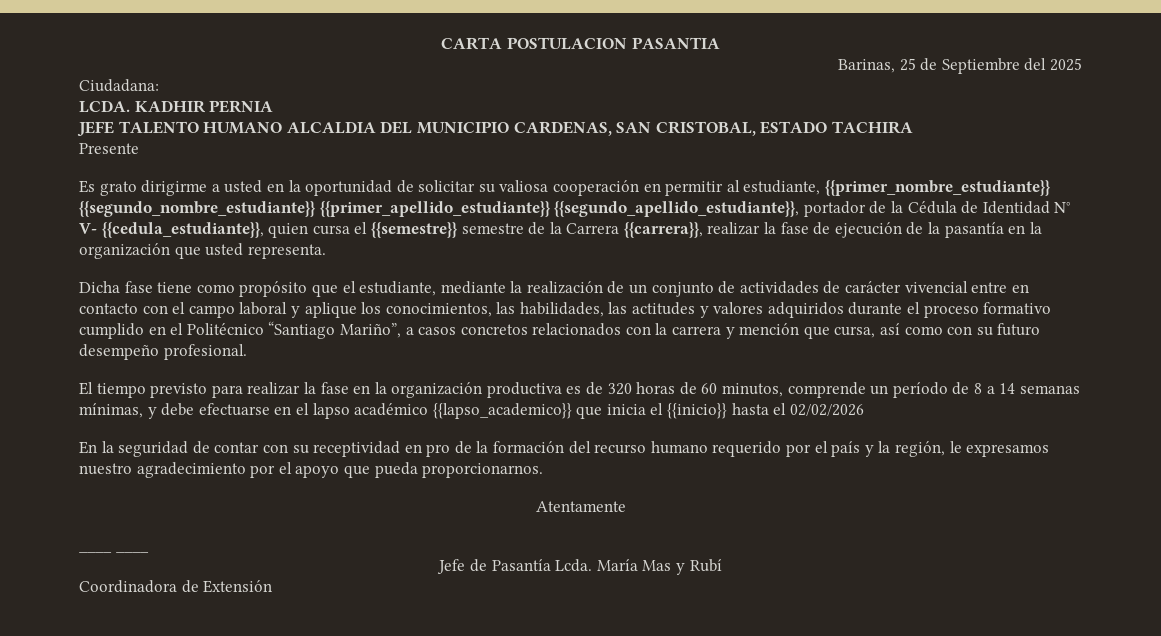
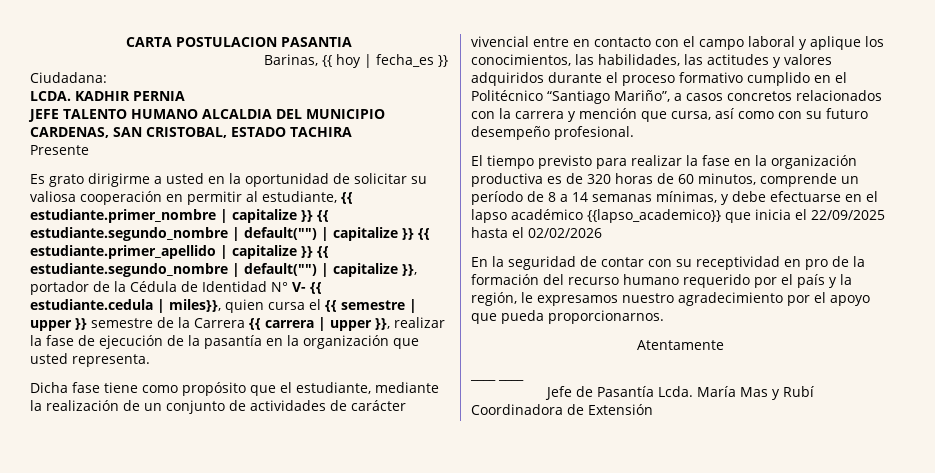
[899,58,1082,74] 25 de Septiembre del 2025 -> [322,54,448,68] {{ hoy | fecha_es }}
[825,180,1052,196] [79,201,800,217] {{primer_nombre_estudiante}} {{segundo_nombre_estudiante}} {{primer_apellido_estudiante}} {{segundo_apellido_estudiante}}, -> [341,192,353,204] [30,209,329,223] [30,227,430,241] [30,245,329,259] [30,263,417,277] {{ estudiante.primer_nombre | capitalize }} {{ estudiante.segundo_nombre | default("") | capitalize }} {{ estudiante.primer_apellido | capitalize }} {{ estudiante.segundo_nombre | default("") | capitalize }},
[101,222,703,238] {{cedula_estudiante}}, quien cursa el {{semestre}} semestre de la Carrera {{carrera}}, -> [310,282,322,294] [30,299,417,313] [30,317,390,331] {{ estudiante.cedula | miles}}, quien cursa el {{ semestre | upper }} semestre de la Carrera {{ carrera | upper }},
[667,403,728,419] {{inicio}} -> [811,210,885,220] 22/09/2025

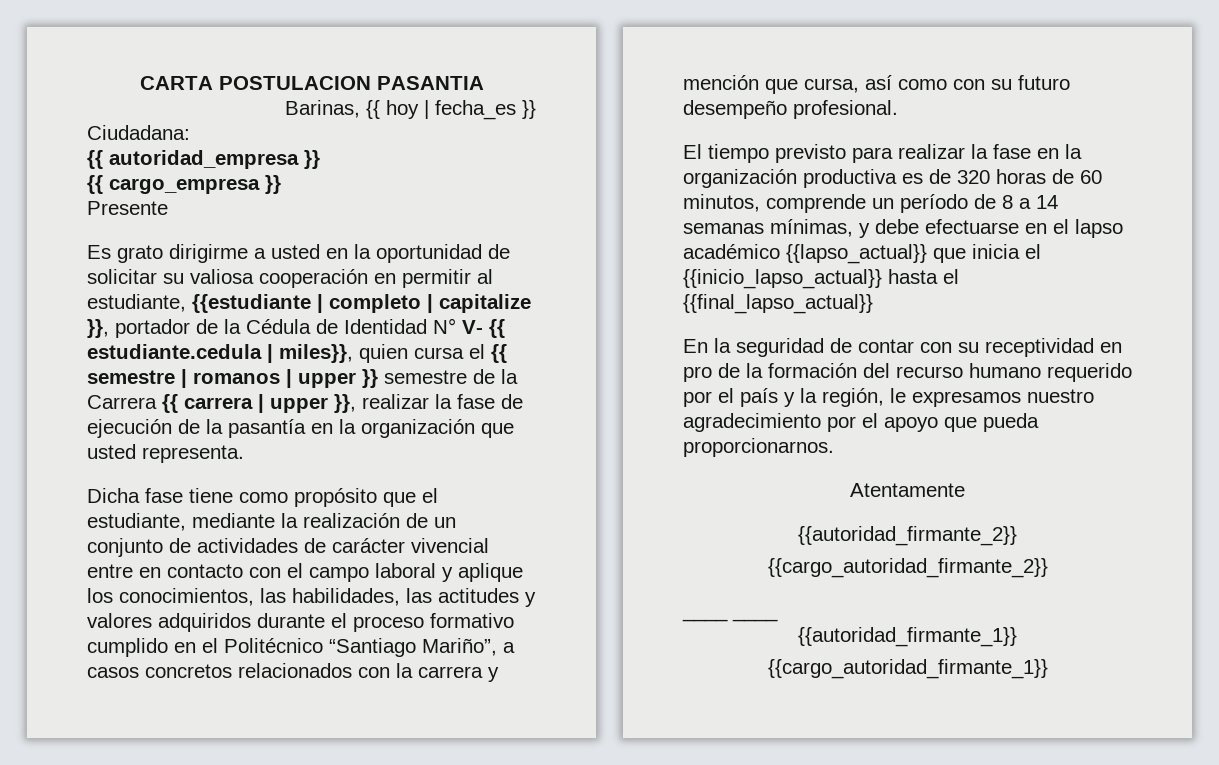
[30,91,185,101] [28,109,385,122] [30,127,352,138] LCDA. KADHIR PERNIA // JEFE TALENTO HUMANO ALCALDIA DEL MUNICIPIO CARDENAS, SAN CRISTOBAL, ESTADO TACHIRA -> [87,150,320,169] [87,175,281,194] {{ autoridad_empresa }} // {{ cargo_empresa }}
[341,192,353,204] [30,209,329,223] [30,227,430,241] [30,245,329,259] [30,263,317,277] {{ estudiante.primer_nombre | capitalize }} {{ estudiante.segundo_nombre | default("") | capitalize }} {{ estudiante.primer_apellido | capitalize }} {{ estudiante.segundo_nombre | default("") -> [192,294,421,313] {{estudiante | completo
(417, 306) none -> [193,369,292,388] romanos |
[587,209,721,223] {{lapso_academico}} -> [786,244,927,264] {{lapso_actual}}
[811,210,885,220] 22/09/2025 -> [683,269,882,289] {{inicio_lapso_actual}}
[528,228,602,238] 02/02/2026 -> [683,294,873,314] {{final_lapso_actual}}
(724, 345) none -> [798,526,1017,546] [767,558,1048,578] // {{autoridad_firmante_2}} // {{cargo_autoridad_firmante_2}}
[544,386,814,400] [471,404,653,415] Jefe de Pasantía Lcda. María Mas y Rubí // Coordinadora de Extensión -> [798,627,1017,647] [767,659,1048,679] {{autoridad_firmante_1}} // {{cargo_autoridad_firmante_1}}

